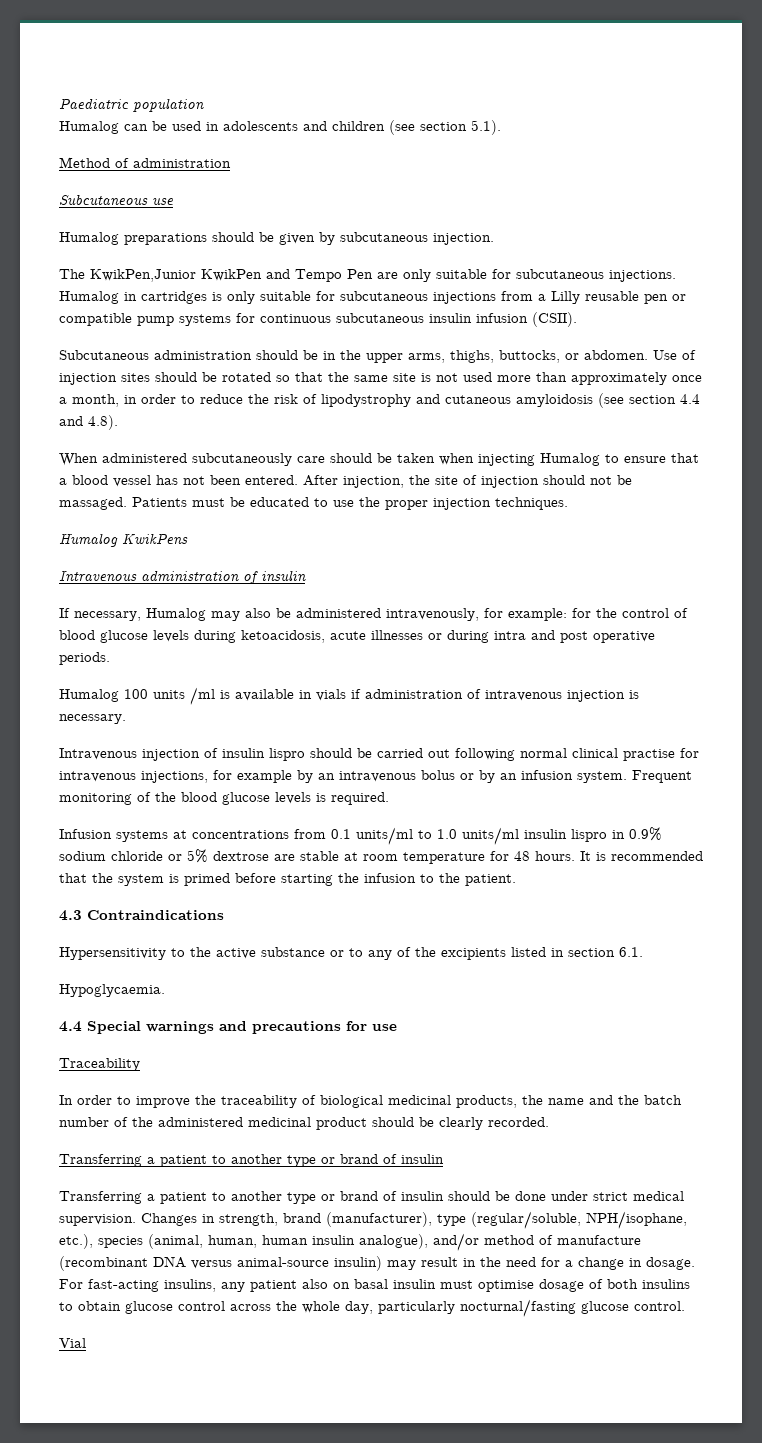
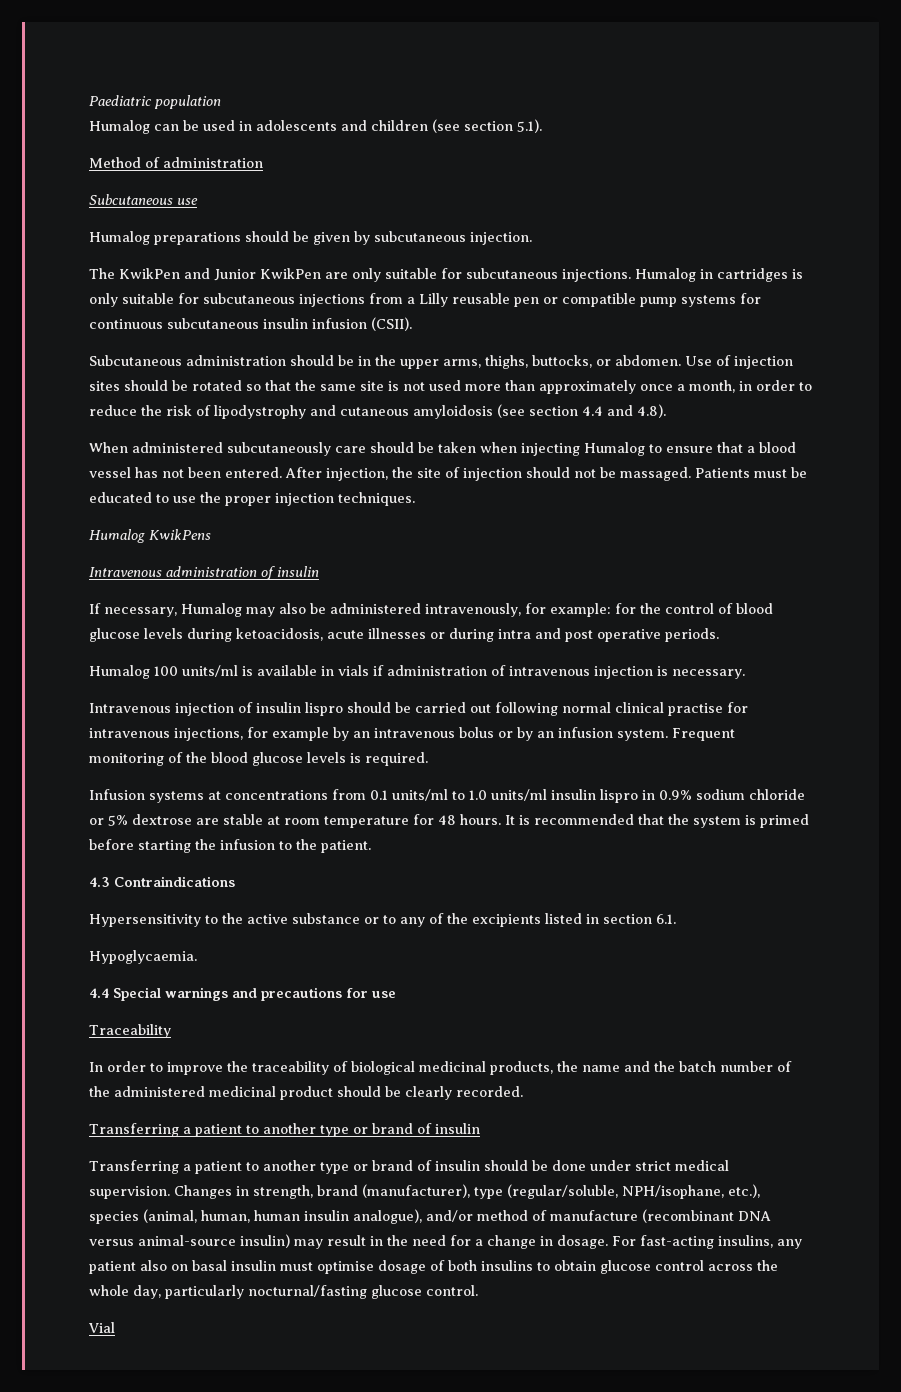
[90,269,196,282] KwikPen,Junior -> (115, 273) none
[295,269,373,282] Tempo Pen -> [214,268,321,281] Junior KwikPen
[153,687,215,705] units /ml -> [182,665,238,677] units/ml

